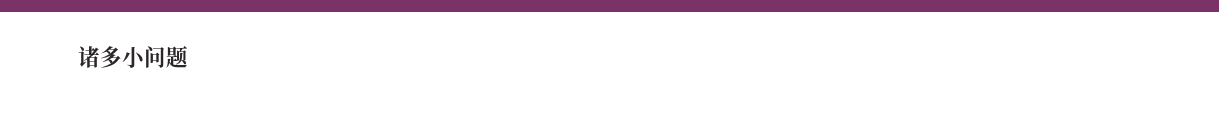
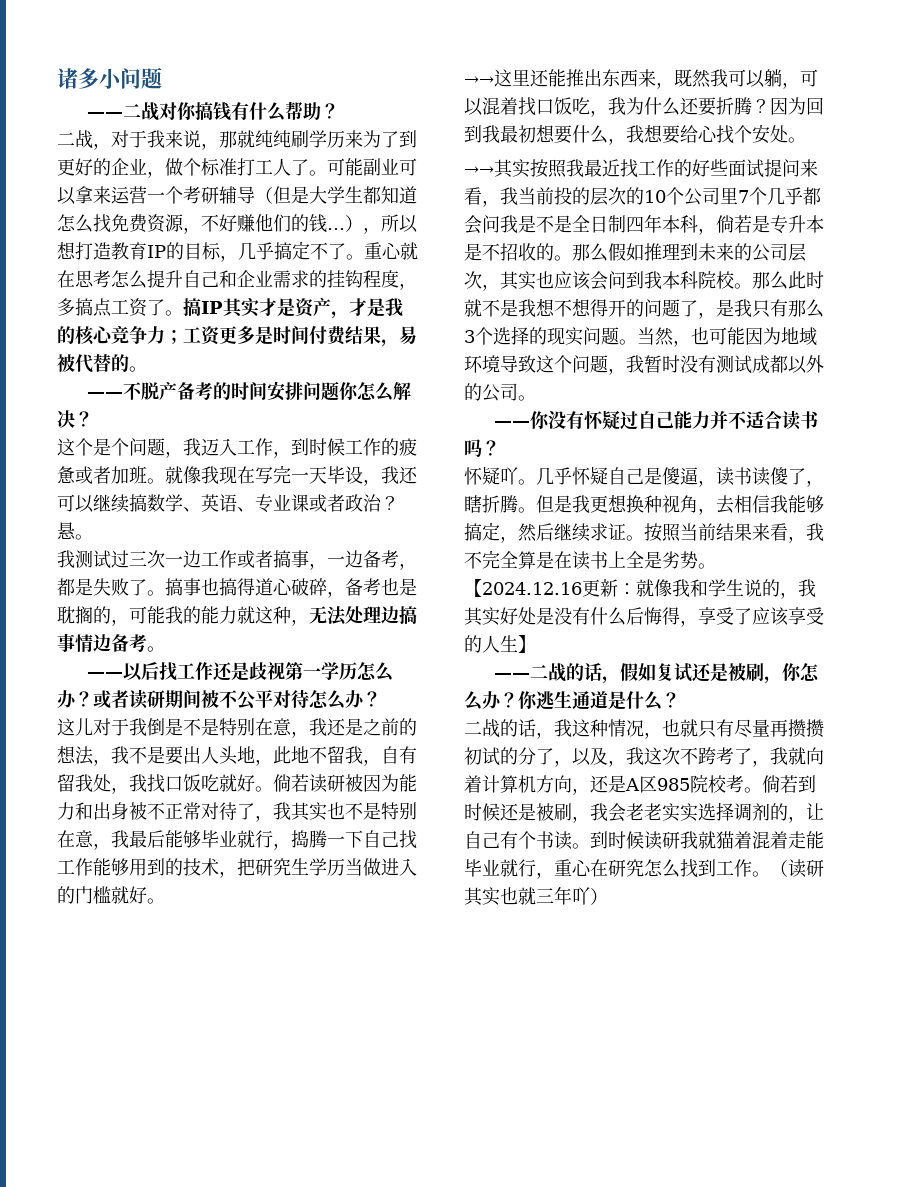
(188, 56) none -> [87,101,340,121] [57,130,417,150] [57,158,417,178] [57,186,417,205] [57,214,418,234] [57,241,418,262] [57,270,417,290] [57,298,403,319] [57,325,417,347] [57,354,147,373] [87,381,412,401] [57,410,93,428] [57,438,417,458] [57,465,418,486] [57,494,399,513] [57,522,93,540] [57,550,417,570] [57,578,417,598] [57,606,417,626] [57,633,165,652] [87,662,395,681] [57,689,381,710] [57,718,417,738] [57,745,417,766] [57,774,417,794] [57,802,417,822] [57,830,417,850] [57,858,417,878] [57,886,165,904] [464,69,818,89] [464,97,824,117] [464,124,806,145] [464,159,818,178] [464,187,821,207] [464,214,824,235] [464,243,806,262] [464,271,824,291] [464,298,824,319] [464,326,817,347] [464,355,824,375] [464,383,536,402] [494,410,820,430] [464,439,500,457] [464,466,824,487] [464,494,824,515] [464,522,824,543] [464,550,716,570] [464,579,816,599] [464,607,824,627] [464,635,536,653] [494,663,821,684] [464,691,680,710] [464,719,824,739] [464,747,824,767] [464,775,816,795] [464,802,824,823] [464,831,824,850] [464,859,824,879] [464,886,608,906] // ——二战对你搞钱有什么帮助？ // 二战，对于我来说，那就纯纯刷学历来为了到更好的企业，做个标准打工人了。可能副业可以拿来运营一个考研辅导（但是大学生都知道怎么找免费资源，不好赚他们的钱…），所以想打造教育IP的目标，几乎搞定不了。重心就在思考怎么提升自己和企业需求的挂钩程度，多搞点工资了。搞IP其实才是资产，才是我的核心竞争力；工资更多是时间付费结果，易被代替的。 // ——不脱产备考的时间安排问题你怎么解决？ // 这个是个问题，我迈入工作，到时候工作的疲惫或者加班。就像我现在写完一天毕设，我还可以继续搞数学、英语、专业课或者政治？悬。 // 我测试过三次一边工作或者搞事，一边备考，都是失败了。搞事也搞得道心破碎，备考也是耽搁的，可能我的能力就这种，无法处理边搞事情边备考。 // ——以后找工作还是歧视第一学历怎么办？或者读研期间被不公平对待怎么办？ // 这儿对于我倒是不是特别在意，我还是之前的想法，我不是要出人头地，此地不留我，自有留我处，我找口饭吃就好。倘若读研被因为能力和出身被不正常对待了，我其实也不是特别在意，我最后能够毕业就行，捣腾一下自己找工作能够用到的技术，把研究生学历当做进入的门槛就好。 // →→这里还能推出东西来，既然我可以躺，可以混着找口饭吃，我为什么还要折腾？因为回到我最初想要什么，我想要给心找个安处。 // →→其实按照我最近找工作的好些面试提问来看，我当前投的层次的10个公司里7个几乎都会问我是不是全日制四年本科，倘若是专升本是不招收的。那么假如推理到未来的公司层次，其实也应该会问到我本科院校。那么此时就不是我想不想得开的问题了，是我只有那么3个选择的现实问题。当然，也可能因为地域环境导致这个问题，我暂时没有测试成都以外的公司。 // ——你没有怀疑过自己能力并不适合读书吗？ // 怀疑吖。几乎怀疑自己是傻逼，读书读傻了，瞎折腾。但是我更想换种视角，去相信我能够搞定，然后继续求证。按照当前结果来看，我不完全算是在读书上全是劣势。【2024.12.16更新：就像我和学生说的，我其实好处是没有什么后悔得，享受了应该享受的人生】 // ——二战的话，假如复试还是被刷，你怎么办？你逃生通道是什么？ // 二战的话，我这种情况，也就只有尽量再攒攒初试的分了，以及，我这次不跨考了，我就向着计算机方向，还是A区985院校考。倘若到时候还是被刷，我会老老实实选择调剂的，让自己有个书读。到时候读研我就猫着混着走能毕业就行，重心在研究怎么找到工作。（读研其实也就三年吖）

